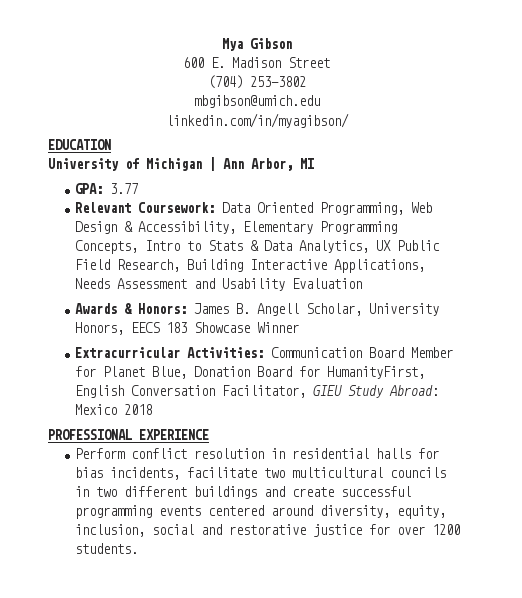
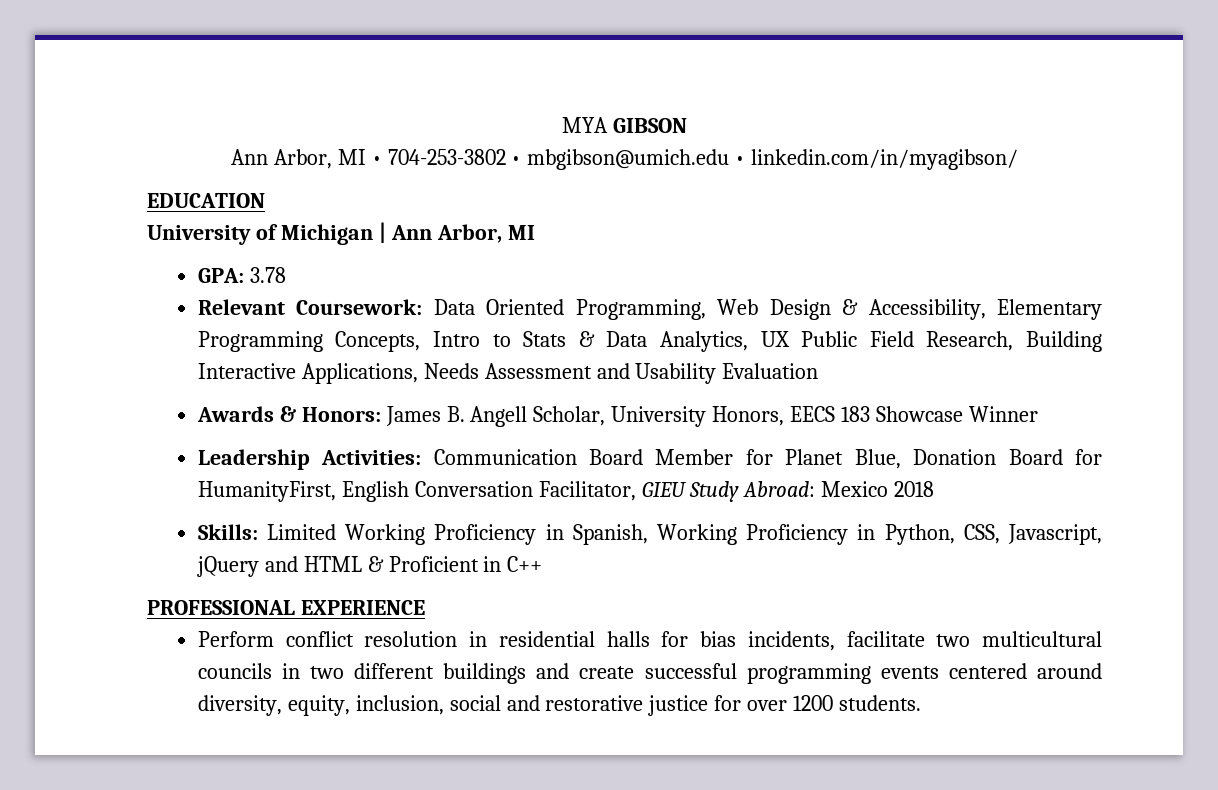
[221,38,292,51] [183,57,330,68] [207,75,306,89] Mya Gibson // 600 E. Madison Street // (704) 253-3802 // -> [562,117,687,133] [230,149,522,169] MYA GIBSON // Ann Arbor, MI • 704-253-3802 •
(320, 101) // -> [735,156,746,165] •
[109,183,138,194] 3.77 -> [249,267,286,283] 3.78
[74,347,180,358] Extracurricular -> [197,449,310,470] Leadership
(152, 409) none -> [197,524,1102,545] [196,556,543,577] // Skills: Limited Working Proficiency in Spanish, Working Proficiency in Python, CSS, Javascript, jQuery and HTML & Proficient in C++

